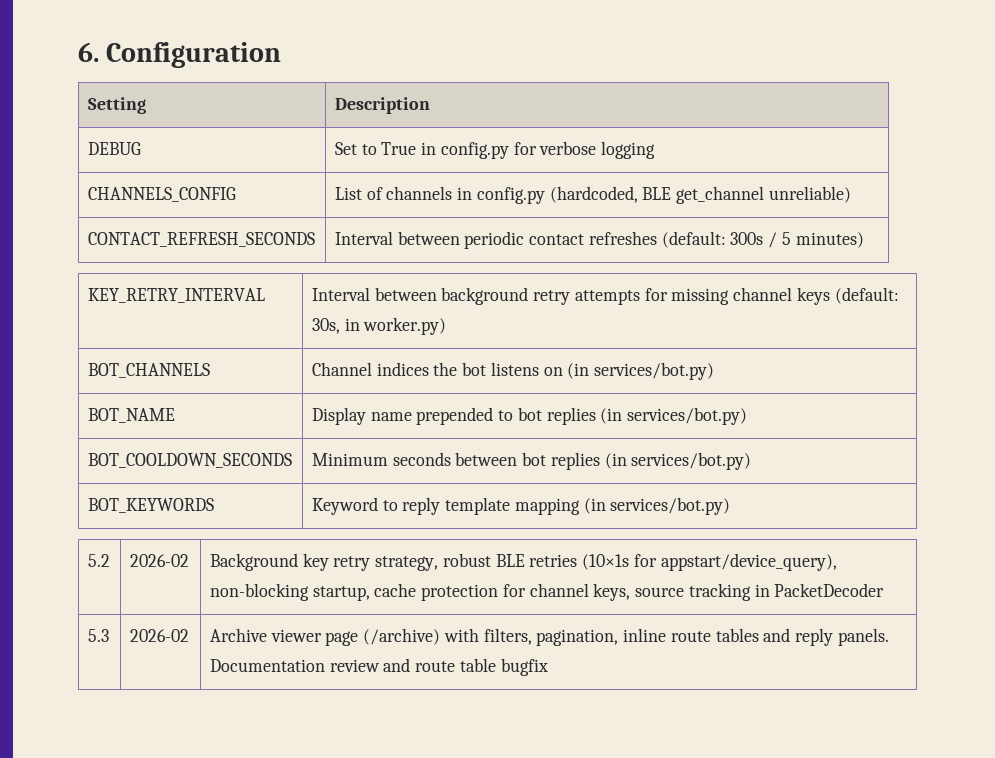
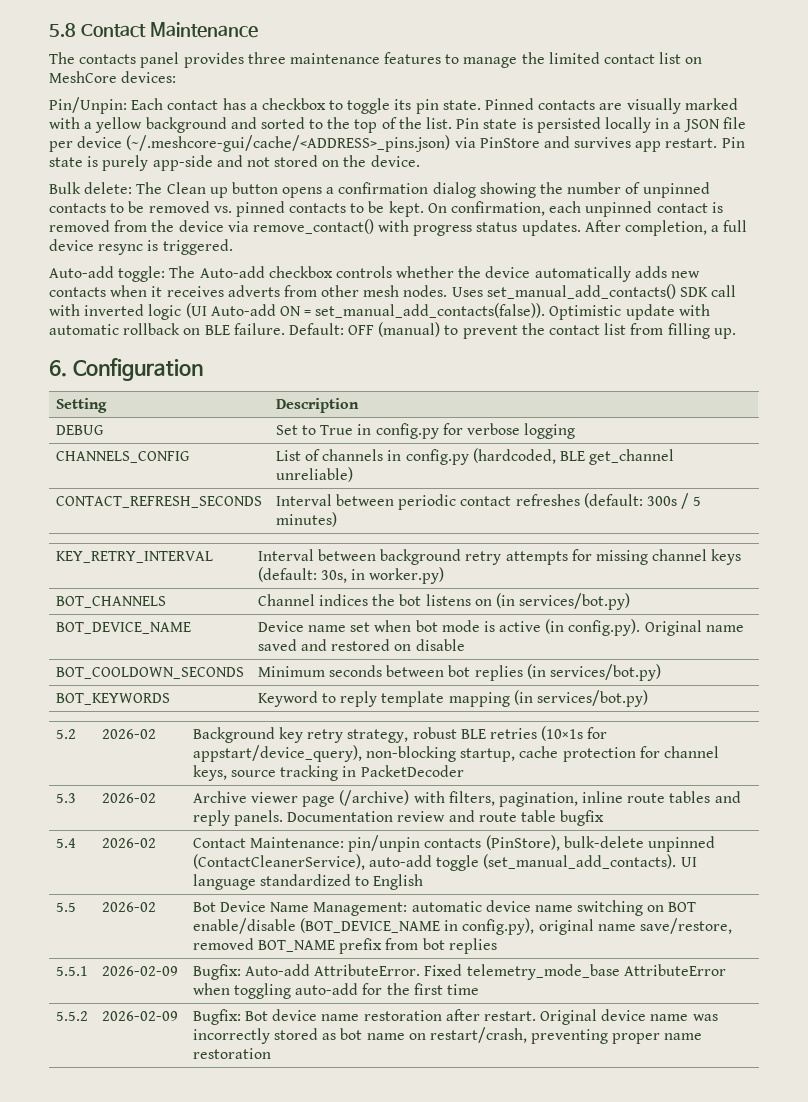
(78, 52) none -> [49,22,258,38] [49,52,703,68] [49,71,177,83] [49,97,738,114] [49,117,746,133] [49,135,745,152] [49,155,420,171] [49,182,710,198] [49,201,723,217] [49,219,748,236] [49,239,233,255] [49,266,701,282] [49,284,737,299] [49,303,710,320] [49,322,736,339] 5.8 Contact Maintenance // The contacts panel provides three maintenance features to manage the limited contact list on MeshCore devices: // Pin/Unpin: Each contact has a checkbox to toggle its pin state. Pinned contacts are visually marked with a yellow background and sorted to the top of the list. Pin state is persisted locally in a JSON file per device (~/.meshcore-gui/cache/<ADDRESS>_pins.json) via PinStore and survives app restart. Pin state is purely app-side and not stored on the device. // Bulk delete: The Clean up button opens a confirmation dialog showing the number of unpinned contacts to be removed vs. pinned contacts to be kept. On confirmation, each unpinned contact is removed from the device via remove_contact() with progress status updates. After completion, a full device resync is triggered. // Auto-add toggle: The Auto-add checkbox controls whether the device automatically adds new contacts when it receives adverts from other mesh nodes. Uses set_manual_add_contacts() SDK call with inverted logic (UI Auto-add ON = set_manual_add_contacts(false)). Optimistic update with automatic rollback on BLE failure. Default: OFF (manual) to prevent the contact list from filling up. //
[87,408,175,423] [311,407,748,425] BOT_NAME | Display name prepended to bot replies (in services/bot.py) -> [55,622,191,634] [257,619,744,636] [257,639,465,651] BOT_DEVICE_NAME | Device name set when bot mode is active (in config.py). Original name saved and restored on disable
(548, 667) none -> [55,838,76,848] [101,838,156,848] [192,835,715,852] [192,854,697,871] [192,874,424,890] [55,902,76,912] [101,902,156,912] [192,900,697,916] [192,918,732,935] [192,938,497,954] [55,966,88,976] [101,966,178,976] [192,964,726,980] [192,983,479,999] [55,1011,88,1021] [101,1011,178,1021] [192,1009,718,1025] [192,1027,703,1044] [192,1048,271,1059] // 5.4 | 2026-02 | Contact Maintenance: pin/unpin contacts (PinStore), bulk-delete unpinned (ContactCleanerService), auto-add toggle (set_manual_add_contacts). UI language standardized to English // 5.5 | 2026-02 | Bot Device Name Management: automatic device name switching on BOT enable/disable (BOT_DEVICE_NAME in config.py), original name save/restore, removed BOT_NAME prefix from bot replies // 5.5.1 | 2026-02-09 | Bugfix: Auto-add AttributeError. Fixed telemetry_mode_base AttributeError when toggling auto-add for the first time // 5.5.2 | 2026-02-09 | Bugfix: Bot device name restoration after restart. Original device name was incorrectly stored as bot name on restart/crash, preventing proper name restoration

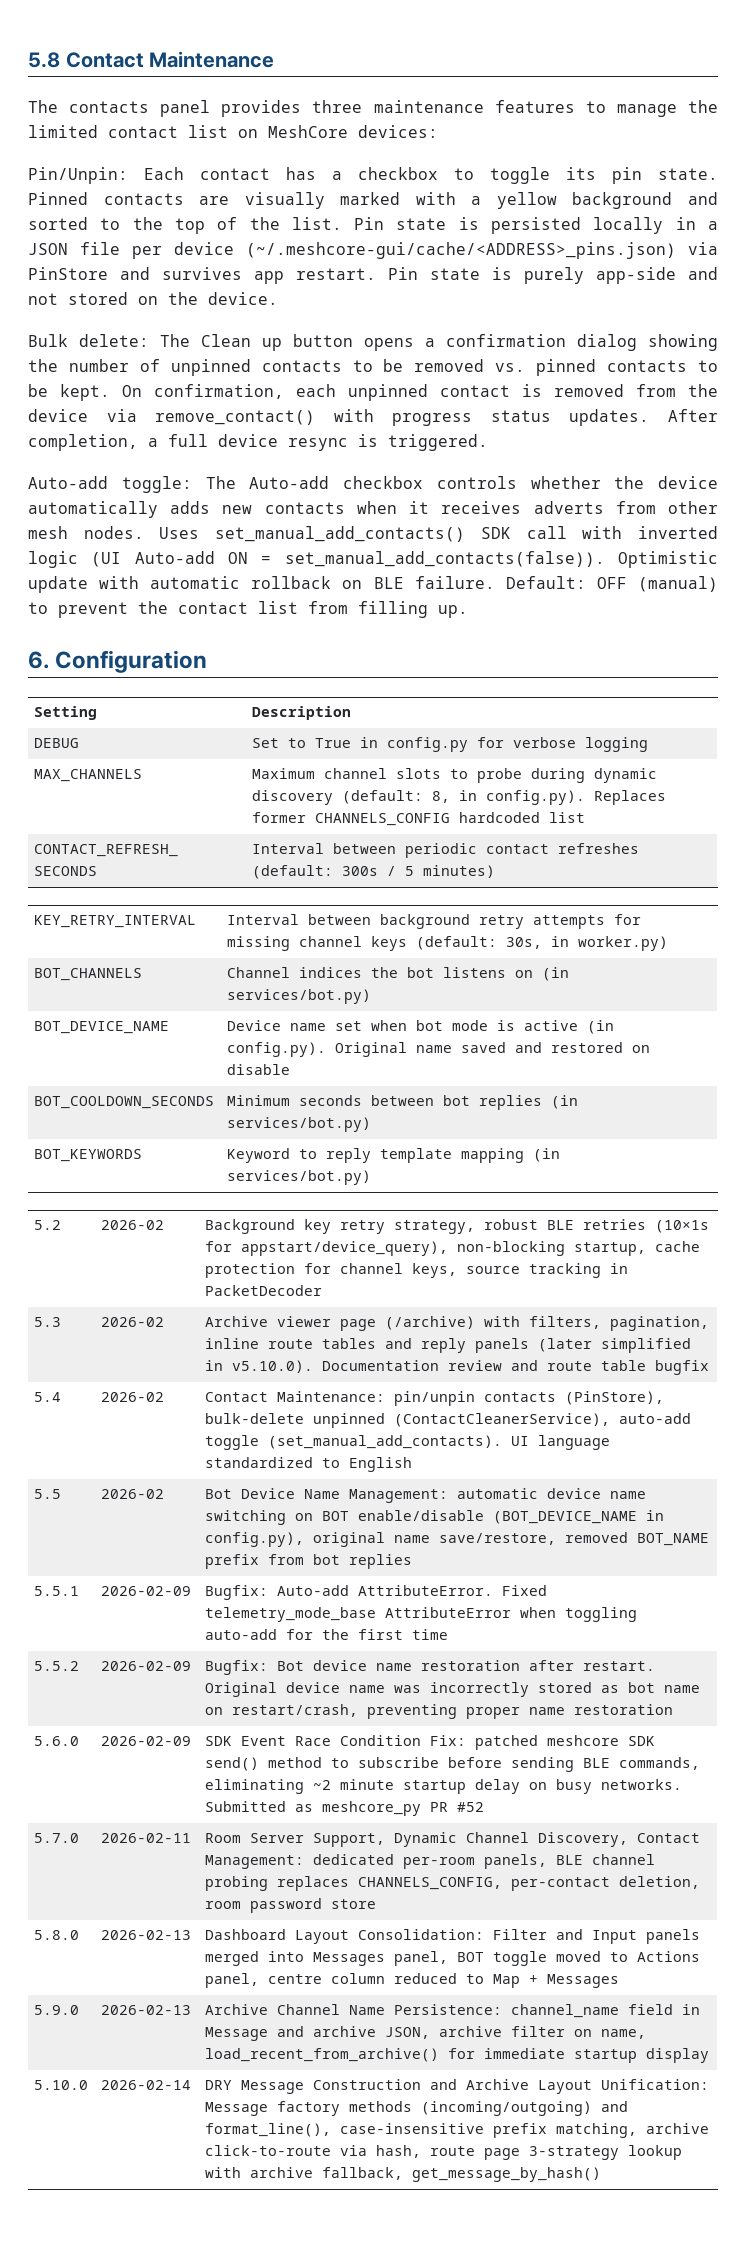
[55,451,190,463] [275,448,675,465] [275,467,353,482] CHANNELS_CONFIG | List of channels in config.py (hardcoded, BLE get_channel unreliable) -> [34,769,143,782] [252,768,658,783] [252,790,667,805] [252,812,586,826] MAX_CHANNELS | Maximum channel slots to probe during dynamic discovery (default: 8, in config.py). Replaces former CHANNELS_CONFIG hardcoded list
[233,810,283,826] panels. -> [475,1338,692,1353] [205,1360,314,1373] panels (later simplified in v5.10.0).
(271, 1053) none -> [34,1736,80,1746] [101,1736,192,1746] [205,1735,656,1750] [205,1757,701,1772] [205,1779,683,1794] [205,1801,485,1816] [34,1833,80,1843] [101,1833,192,1843] [205,1832,701,1847] [205,1854,656,1869] [205,1876,701,1891] [205,1898,377,1913] [34,1930,80,1940] [101,1930,192,1940] [205,1929,701,1944] [205,1951,701,1966] [205,1973,620,1988] [34,2005,80,2015] [101,2005,192,2015] [205,2004,701,2018] [205,2026,647,2041] [205,2048,710,2063] [34,2080,89,2090] [101,2080,192,2090] [205,2079,710,2094] [205,2101,629,2116] [205,2123,710,2138] [205,2145,683,2160] [205,2167,602,2182] // 5.6.0 | 2026-02-09 | SDK Event Race Condition Fix: patched meshcore SDK send() method to subscribe before sending BLE commands, eliminating ~2 minute startup delay on busy networks. Submitted as meshcore_py PR #52 // 5.7.0 | 2026-02-11 | Room Server Support, Dynamic Channel Discovery, Contact Management: dedicated per-room panels, BLE channel probing replaces CHANNELS_CONFIG, per-contact deletion, room password store // 5.8.0 | 2026-02-13 | Dashboard Layout Consolidation: Filter and Input panels merged into Messages panel, BOT toggle moved to Actions panel, centre column reduced to Map + Messages // 5.9.0 | 2026-02-13 | Archive Channel Name Persistence: channel_name field in Message and archive JSON, archive filter on name, load_recent_from_archive() for immediate startup display // 5.10.0 | 2026-02-14 | DRY Message Construction and Archive Layout Unification: Message factory methods (incoming/outgoing) and format_line(), case-insensitive prefix matching, archive click-to-route via hash, route page 3-strategy lookup with archive fallback, get_message_by_hash()

